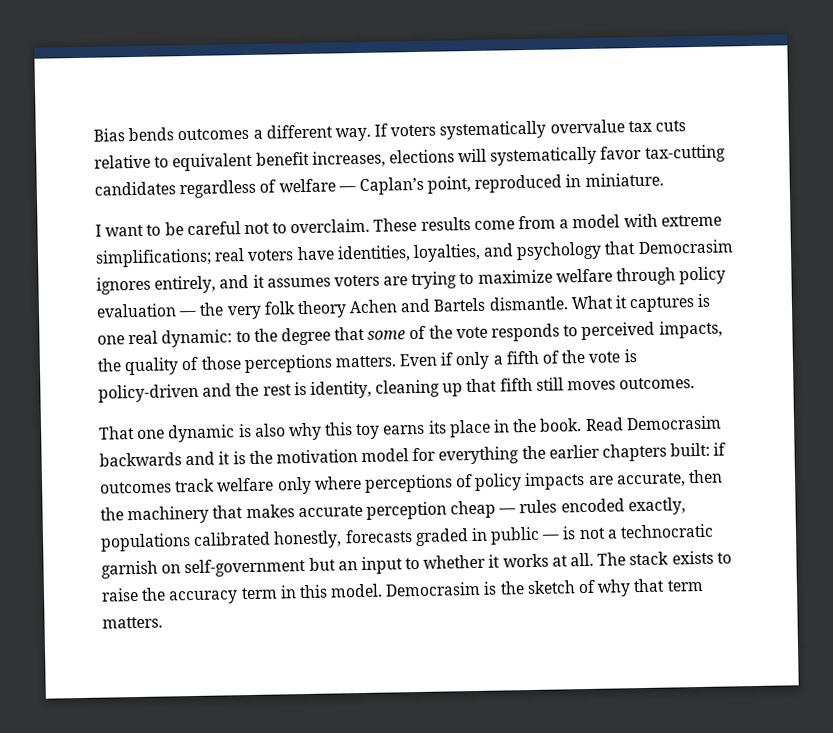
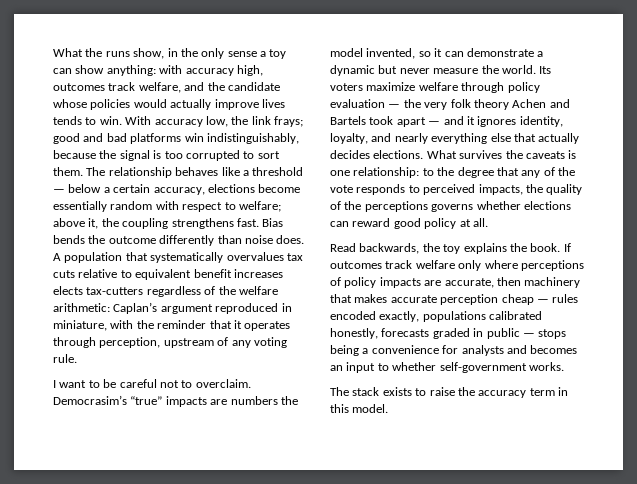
[93,119,625,142] Bias bends outcomes a different way. If voters systematically overvalue -> [53,48,287,59] [53,65,263,76] [53,82,280,93] [53,99,285,110] [53,116,303,127] [53,133,299,144] [53,150,280,161] [53,167,304,178] [53,184,301,195] [53,201,281,212] [53,218,284,229] [53,235,305,246] [53,252,284,263] What the runs show, in the only sense a toy can show anything: with accuracy high, outcomes track welfare, and the candidate whose policies would actually improve lives tends to win. With accuracy low, the link frays; good and bad platforms win indistinguishably, because the signal is too corrupted to sort them. The relationship behaves like a threshold — below a certain accuracy, elections become essentially random with respect to welfare; above it, the coupling strengthens fast. Bias bends the outcome differently than noise does. A population that systematically overvalues
[311,144,726,168] [94,172,664,199] increases, elections will systematically favor tax-cutting candidates regardless of welfare — Caplan’s point, reproduced in miniature. -> [233,269,283,278] [53,286,278,297] [53,302,292,314] [53,320,291,331] [53,337,287,348] [53,354,77,363] increases elects tax-cutters regardless of the welfare arithmetic: Caplan’s argument reproduced in miniature, with the reminder that it operates through perception, upstream of any voting rule.
[373,213,722,232] [95,239,734,268] [96,271,475,295] These results come from a model with extreme simplifications; real voters have identities, loyalties, and psychology that Democrasim ignores entirely, and it assumes voters are trying to -> [53,395,298,407] [330,48,544,59] [330,65,552,76] [330,83,363,91] Democrasim’s “true” impacts are numbers the model invented, so it can demonstrate a dynamic but never measure the world. Its voters
[488,293,711,313] [97,329,233,348] dismantle. What it captures is one real dynamic: -> [369,116,563,127] [330,133,580,144] [330,150,577,159] [330,167,420,178] took apart — and it ignores identity, loyalty, and nearly everything else that actually decides elections. What survives the caveats is one relationship:
[367,330,407,340] some -> [521,170,541,178] any
[200,349,637,374] [98,377,696,403] [99,415,722,443] [99,442,727,467] those perceptions matters. Even if only a fifth of the vote is policy-driven and the rest is identity, cleaning up that fifth still moves outcomes. // That one dynamic is also why this toy earns its place in the book. Read Democrasim backwards and it is the motivation model for everything the earlier chapters built: if -> [344,201,571,212] [330,218,488,229] [330,243,571,254] the perceptions governs whether elections can reward good policy at all. // Read backwards, the toy explains the book. If
[100,507,124,521] the -> (521, 281) none
[562,523,715,540] [101,552,595,579] is not a technocratic garnish on self-government but an input to whether it works at all. -> [538,329,567,339] [330,345,578,356] [330,362,564,373] stops being a convenience for analysts and becomes an input to whether self-government works. //
[385,578,704,597] [102,616,163,629] Democrasim is the sketch of why that term matters. -> (389, 408) none

